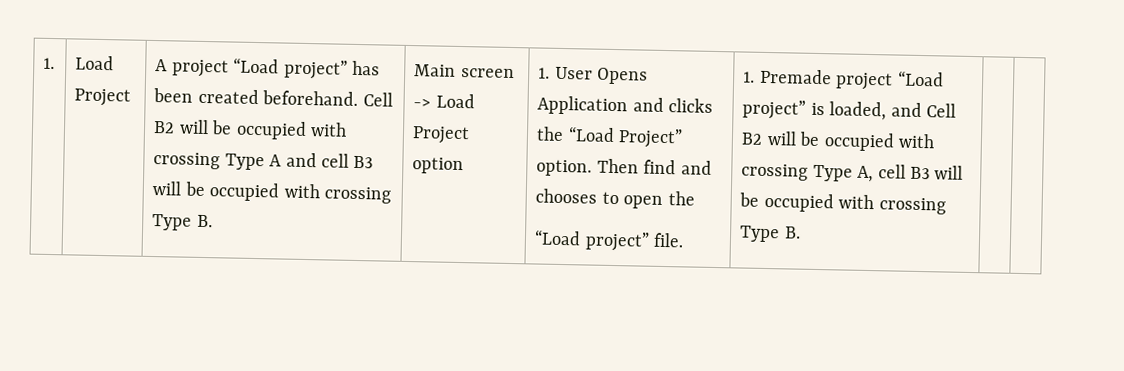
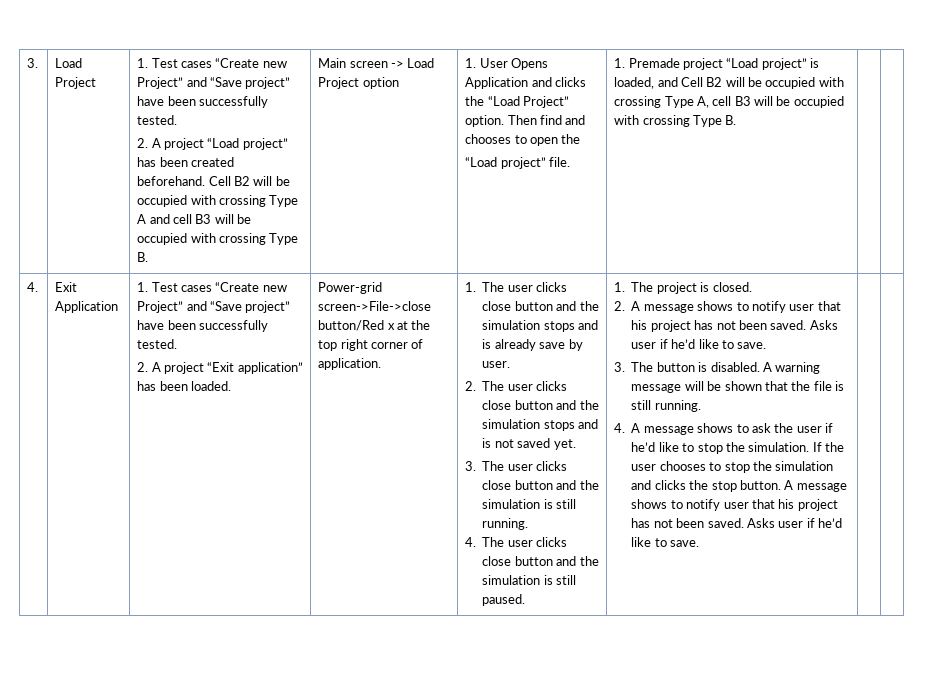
[43,57,56,70] 1. -> [27,58,39,68] 3.
(132, 97) none -> [137,58,287,68] [137,77,291,89] [137,96,268,108] [137,115,178,125] [137,138,149,148] 1. Test cases “Create new Project” and “Save project” have been successfully tested. // 2.
(801, 232) none -> [27,282,39,292] [55,282,78,292] [55,301,119,313] [137,282,287,292] [137,301,291,313] [137,320,268,332] [137,339,178,349] [137,362,303,374] [137,381,231,391] [318,282,383,294] [318,301,432,311] [318,320,431,331] [318,339,424,351] [318,358,382,370] [465,282,568,292] [482,301,599,311] [482,320,599,332] [482,339,583,351] [482,361,511,368] [465,381,568,391] [482,400,599,410] [482,419,599,431] [482,438,576,450] [465,461,568,471] [482,480,599,490] [482,499,577,509] [482,518,529,530] [465,537,568,547] [482,556,599,566] [482,575,577,585] [482,594,526,606] [614,282,752,294] [614,301,841,313] [631,320,838,332] [631,339,767,349] [614,362,821,374] [631,381,845,393] [631,400,701,412] [614,423,834,435] [631,442,845,454] [631,461,834,473] [631,480,847,492] [631,499,838,511] [631,518,843,528] [631,537,700,547] // 4. | Exit Application | 1. Test cases “Create new Project” and “Save project” have been successfully tested. // 2. A project “Exit application” has been loaded. | Power-grid screen->File->close button/Red x at the top right corner of application. | 1. The user clicks close button and the simulation stops and is already save by user. // 2. The user clicks close button and the simulation stops and is not saved yet. // 3. The user clicks close button and the simulation is still running. // 4. The user clicks close button and the simulation is still paused. | 1. The project is closed. // 2. A message shows to notify user that his project has not been saved. Asks user if he’d like to save. // 3. The button is disabled. A warning message will be shown that the file is still running. // 4. A message shows to ask the user if he’d like to stop the simulation. If the user chooses to stop the simulation and clicks the stop button. A message shows to notify user that his project has not been saved. Asks user if he’d like to save. | |

